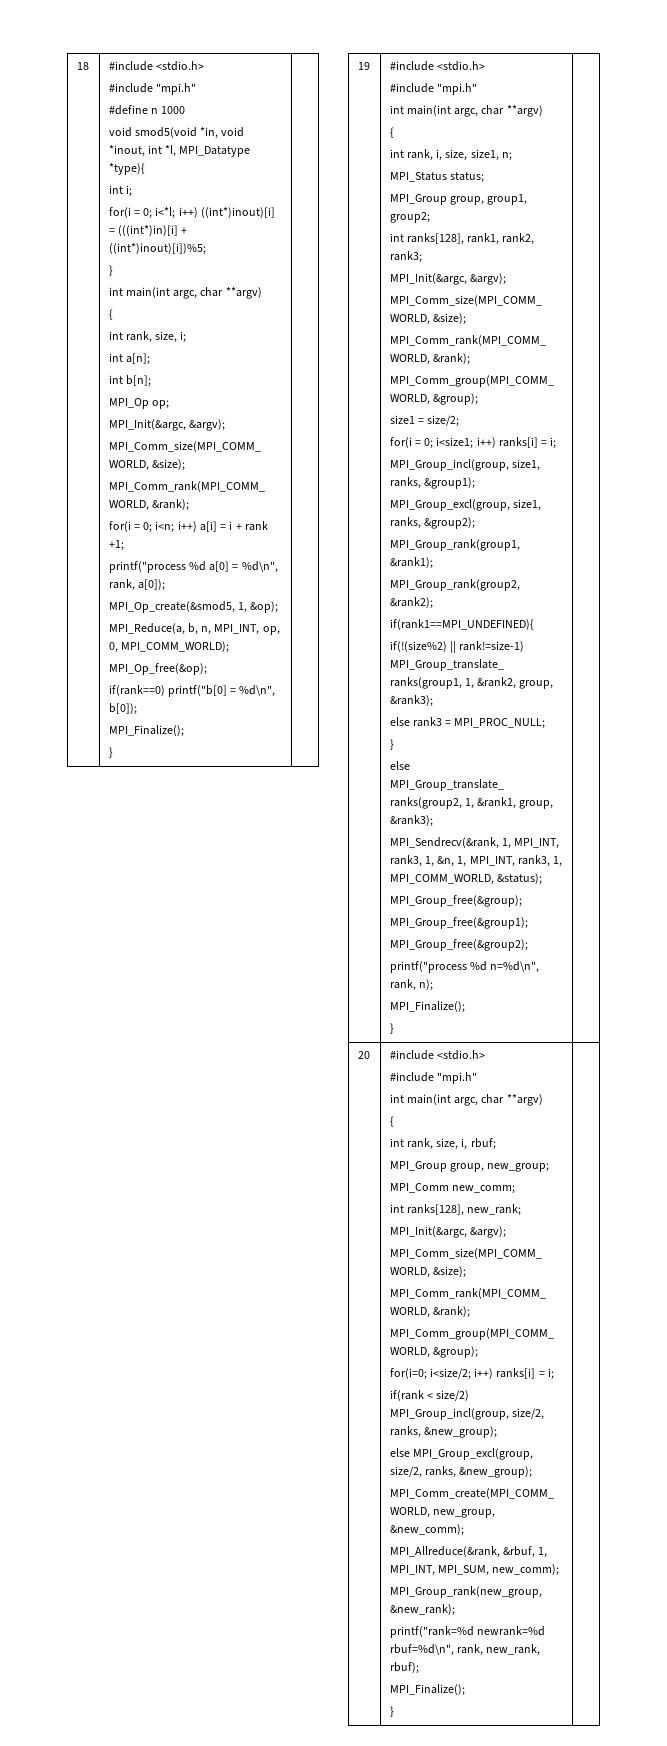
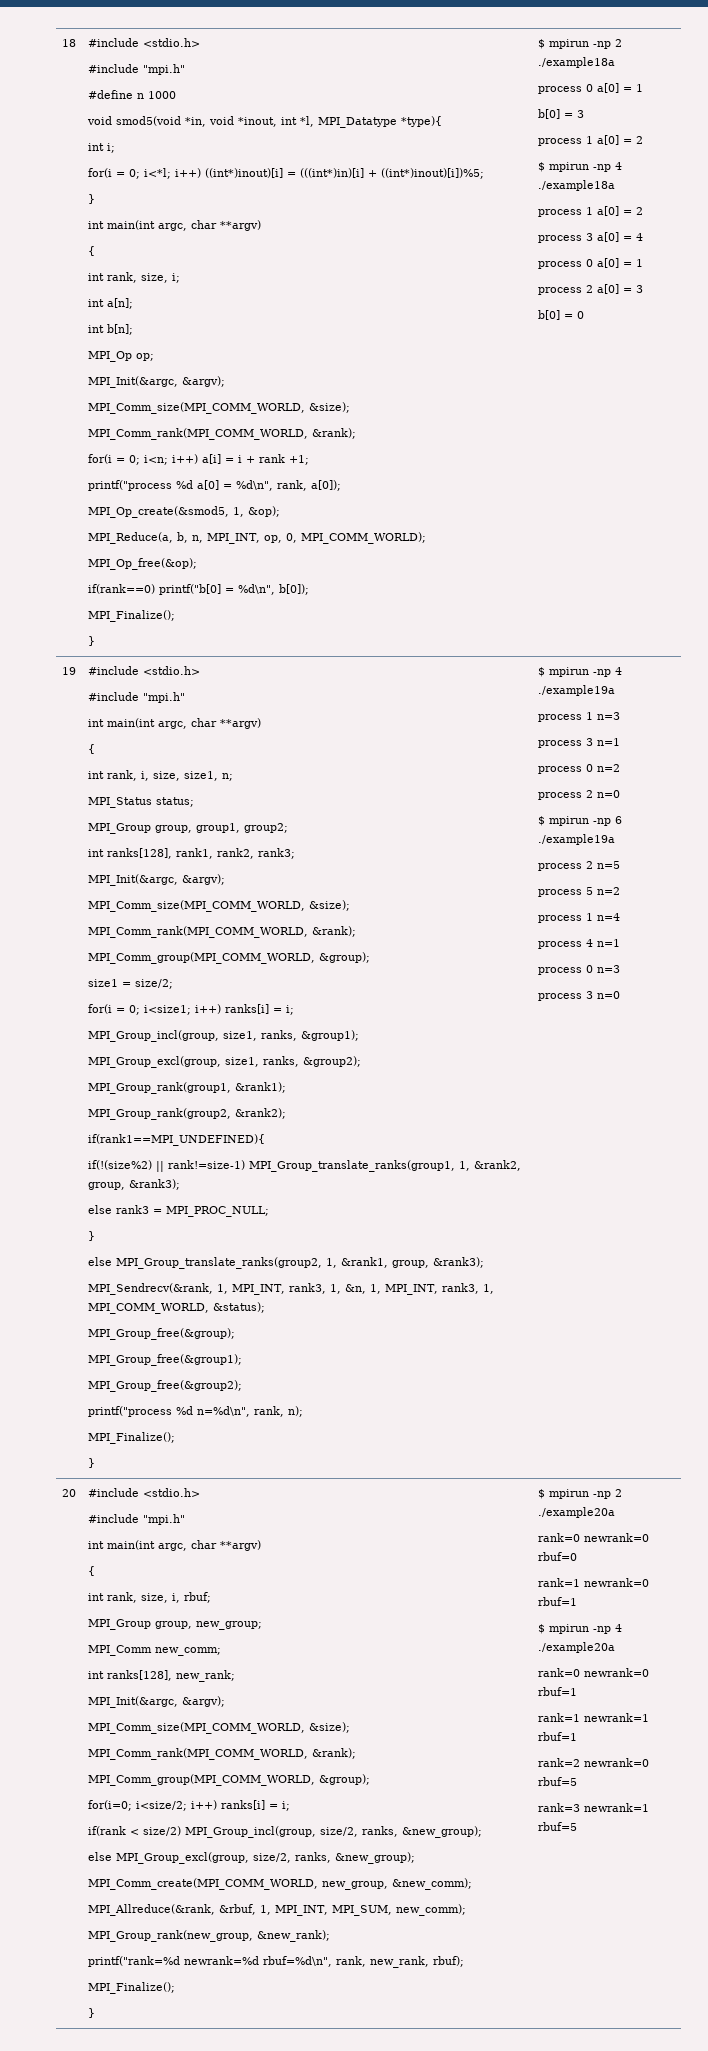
(113, 752) none -> [537,39,622,49] [537,57,615,68] [537,83,643,94] [537,109,584,119] [537,135,643,146] [537,162,622,172] [537,180,615,191] [537,206,643,217] [537,232,643,243] [537,258,643,269] [537,284,643,295] [537,310,584,320] $ mpirun -np 2 ./example18a // process 0 a[0] = 1 // b[0] = 3 // process 1 a[0] = 2 // $ mpirun -np 4 ./example18a // process 1 a[0] = 2 // process 3 a[0] = 4 // process 0 a[0] = 1 // process 2 a[0] = 3 // b[0] = 0
(394, 1028) none -> [537,667,622,677] [537,685,615,696] [537,712,620,722] [537,738,620,748] [537,764,620,774] [537,790,620,800] [537,816,622,826] [537,834,615,845] [537,861,620,871] [537,887,620,897] [537,913,620,923] [537,939,620,949] [537,965,620,975] [537,991,620,1001] $ mpirun -np 4 ./example19a // process 1 n=3 // process 3 n=1 // process 0 n=2 // process 2 n=0 // $ mpirun -np 6 ./example19a // process 2 n=5 // process 5 n=2 // process 1 n=4 // process 4 n=1 // process 0 n=3 // process 3 n=0
(394, 1711) none -> [537,1489,622,1499] [537,1507,615,1518] [537,1533,649,1542] [537,1552,577,1561] [537,1578,649,1587] [537,1597,577,1606] [537,1624,622,1634] [537,1642,615,1653] [537,1668,649,1677] [537,1687,577,1696] [537,1713,649,1722] [537,1732,577,1741] [537,1758,649,1767] [537,1777,577,1786] [537,1803,649,1812] [537,1822,577,1831] $ mpirun -np 2 ./example20a // rank=0 newrank=0 rbuf=0 // rank=1 newrank=0 rbuf=1 // $ mpirun -np 4 ./example20a // rank=0 newrank=0 rbuf=1 // rank=1 newrank=1 rbuf=1 // rank=2 newrank=0 rbuf=5 // rank=3 newrank=1 rbuf=5

